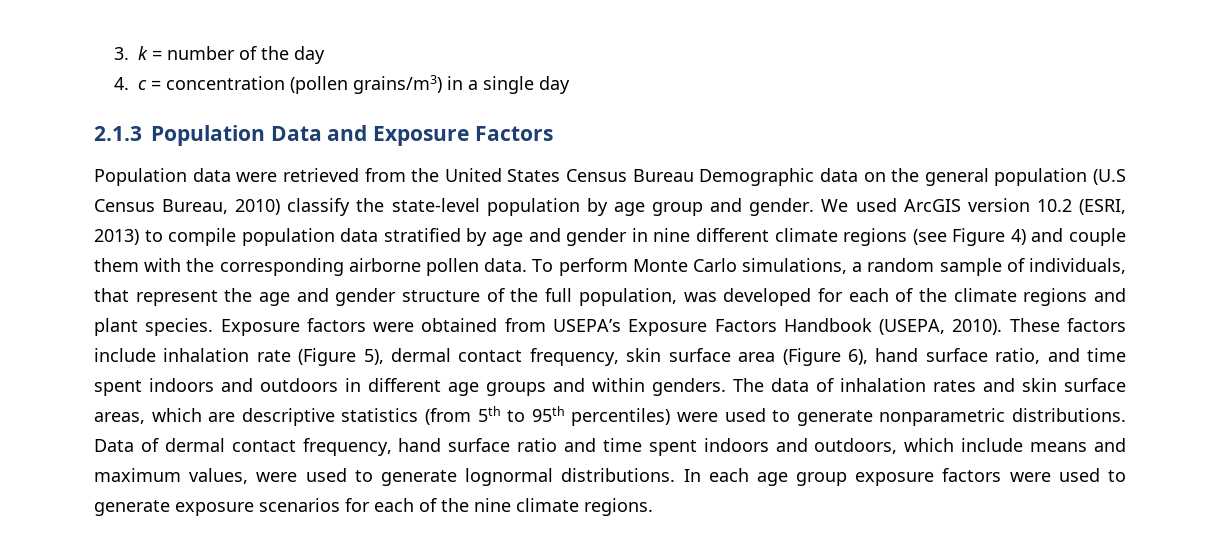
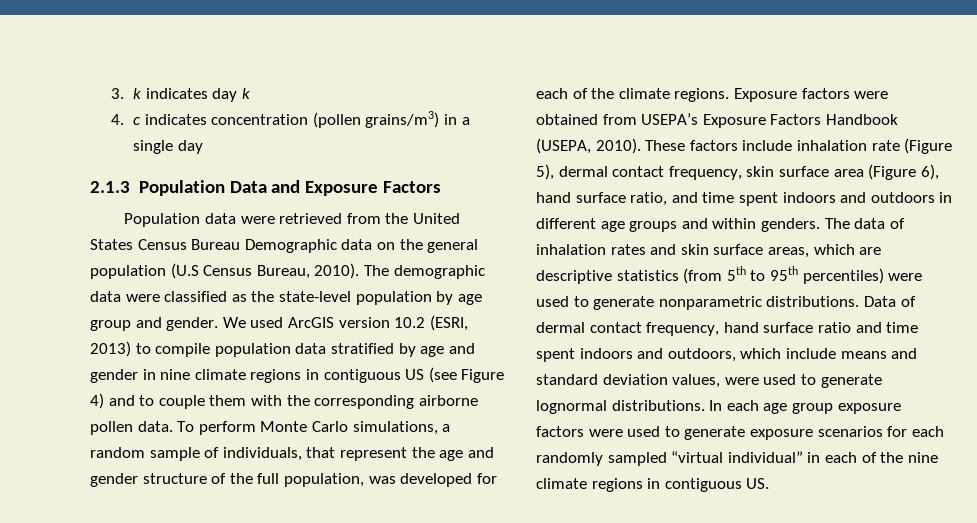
[152,46,326,64] = number of the day -> [145,88,250,102] indicates day k
[151,80,162,90] = -> [144,114,207,125] indicates
[235,198,351,216] 2010) classify -> [314,263,485,279] [90,291,247,302] 2010). The demographic data were classified as
[695,228,908,246] different climate regions -> [194,369,425,383] climate regions in contiguous US
(1064, 235) none -> [139,395,155,406] to
[1023,288,1127,306] [94,318,214,336] regions and plant species. -> [674,88,730,102] regions.
[94,468,181,482] maximum -> [536,374,668,385] standard deviation
[419,498,653,516] of the nine climate regions. -> [536,451,938,466] [536,478,770,492] randomly sampled “virtual individual” in each of the nine climate regions in contiguous US.

